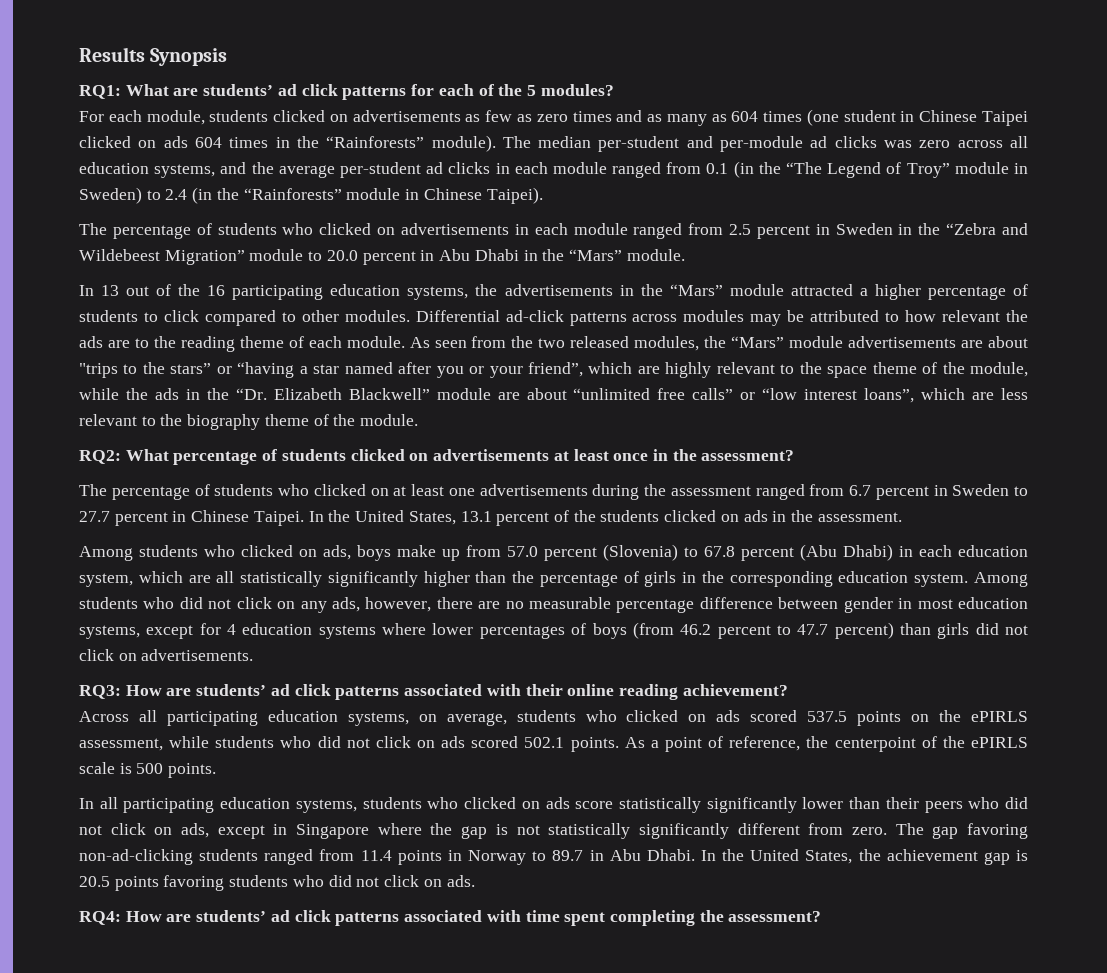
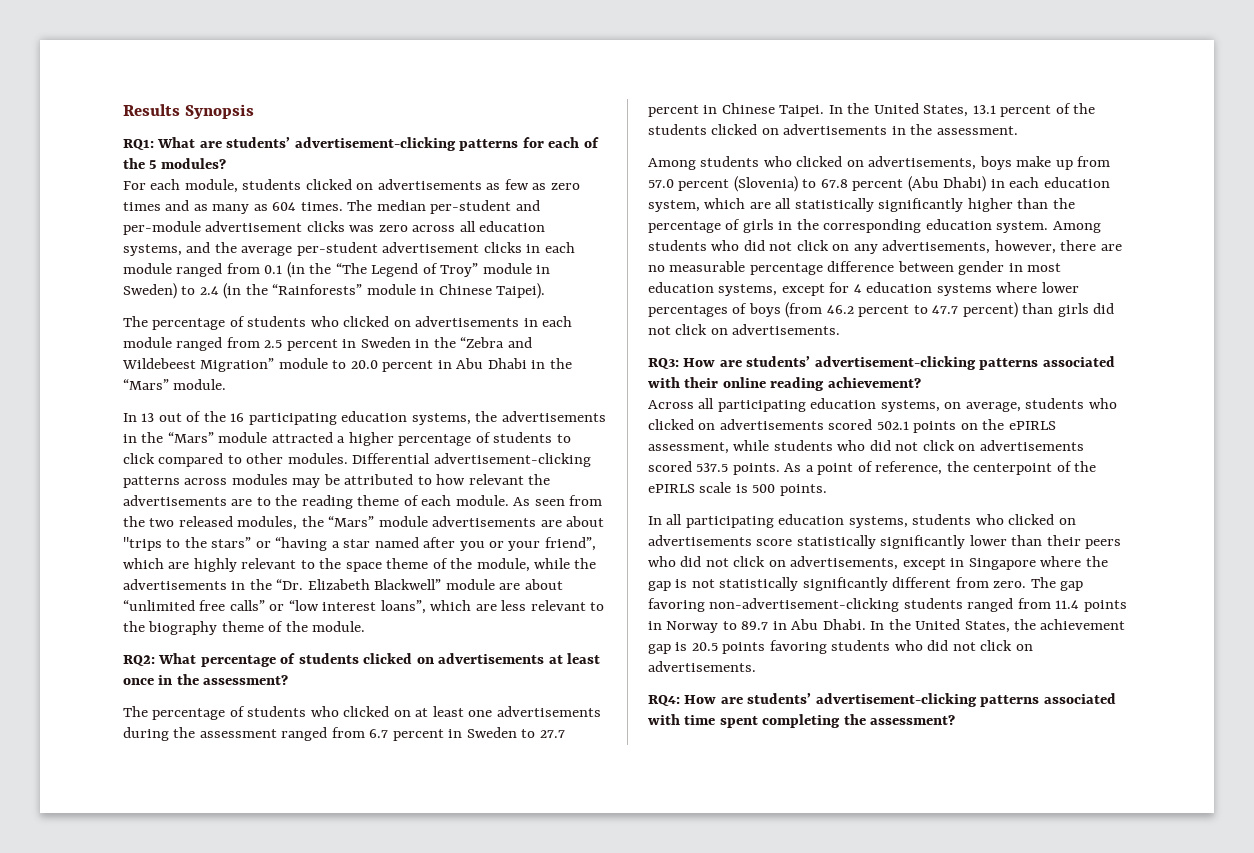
[277,84,338,96] ad click -> [294,137,456,151] advertisement-clicking
[763,109,1028,126] [79,135,496,152] times (one student in Chinese Taipei clicked on ads 604 times in the “Rainforests” module). -> [300,202,343,211] times.
[810,136,828,148] ad -> [205,221,303,232] advertisement
[426,162,444,174] ad -> [382,242,480,253] advertisement
[505,310,564,322] ad-click -> [433,453,591,467] advertisement-clicking
[79,336,103,348] ads -> [123,495,227,506] advertisements
[154,388,179,400] ads -> [123,579,227,590] advertisements
[743,510,768,522] ads -> [783,124,888,135] advertisements
[323,545,351,560] ads, -> [868,156,977,170] advertisements,
[331,597,360,612] ads, -> [882,240,991,254] advertisements,
[270,684,331,696] ad click -> [814,356,976,370] advertisement-clicking
[716,710,848,722] ads scored 537.5 -> [719,419,909,430] advertisements scored 502.1
[441,736,565,748] ads scored 502.1 -> [979,440,1084,451] [648,461,729,472] advertisements scored 537.5
[545,797,570,809] ads -> [648,535,752,546] advertisements
[181,823,210,838] ads, -> [790,556,899,570] advertisements,
[79,849,193,865] non-ad-clicking -> [709,598,900,612] non-advertisement-clicking
[446,875,475,887] ads. -> [648,661,756,672] advertisements.
[270,910,331,922] ad click -> [815,693,977,707] advertisement-clicking

